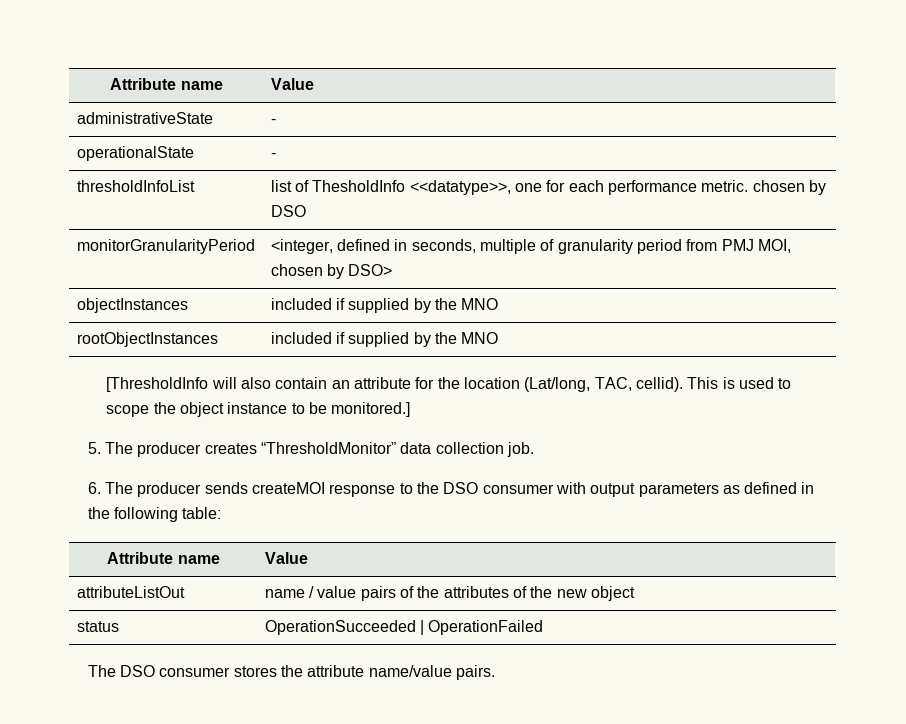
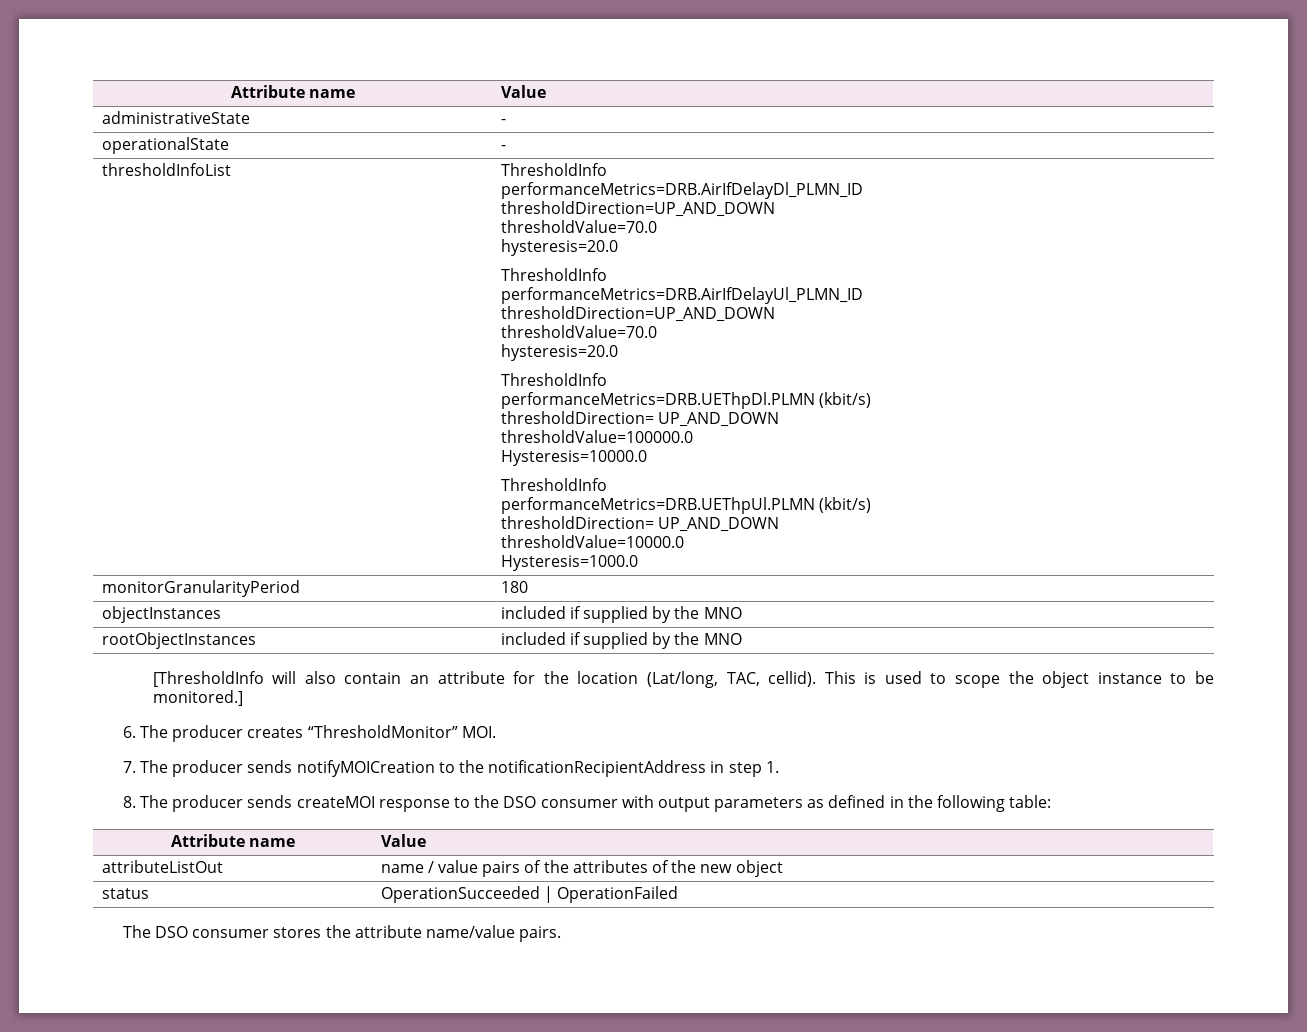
[270,180,826,195] [270,205,306,217] [76,239,255,254] [270,239,791,254] [270,264,393,279] list of ThesholdInfo <<datatype>>, one for each performance metric. chosen by DSO // monitorGranularityPeriod | <integer, defined in seconds, multiple of granularity period from PMJ MOI, chosen by DSO> -> [500,163,607,176] [500,182,863,199] [500,201,775,217] [500,220,657,233] [500,239,618,256] [500,268,607,281] [500,287,863,304] [500,306,775,322] [500,325,657,338] [500,344,618,361] [500,373,607,386] [500,392,871,409] [500,411,779,427] [500,430,693,443] [500,450,647,466] [500,478,607,491] [500,497,871,514] [500,516,779,532] [500,535,684,548] [500,555,638,571] [101,580,300,597] [500,581,528,593] ThresholdInfo // performanceMetrics=DRB.AirIfDelayDl_PLMN_ID // thresholdDirection=UP_AND_DOWN // thresholdValue=70.0 // hysteresis=20.0 // ThresholdInfo // performanceMetrics=DRB.AirIfDelayUl_PLMN_ID // thresholdDirection=UP_AND_DOWN // thresholdValue=70.0 // hysteresis=20.0 // ThresholdInfo // performanceMetrics=DRB.UEThpDl.PLMN (kbit/s) // thresholdDirection= UP_AND_DOWN // thresholdValue=100000.0 // Hysteresis=10000.0 // ThresholdInfo // performanceMetrics=DRB.UEThpUl.PLMN (kbit/s) // thresholdDirection= UP_AND_DOWN // thresholdValue=10000.0 // Hysteresis=1000.0 // monitorGranularityPeriod | 180
[87,442,101,454] 5. -> [122,726,136,738] 6.
[400,442,534,457] [87,482,101,494] data collection job. // 6. -> [461,726,496,738] [122,760,779,777] [122,796,136,808] MOI. // 7. The producer sends notifyMOICreation to the notificationRecipientAddress in step 1. // 8.

